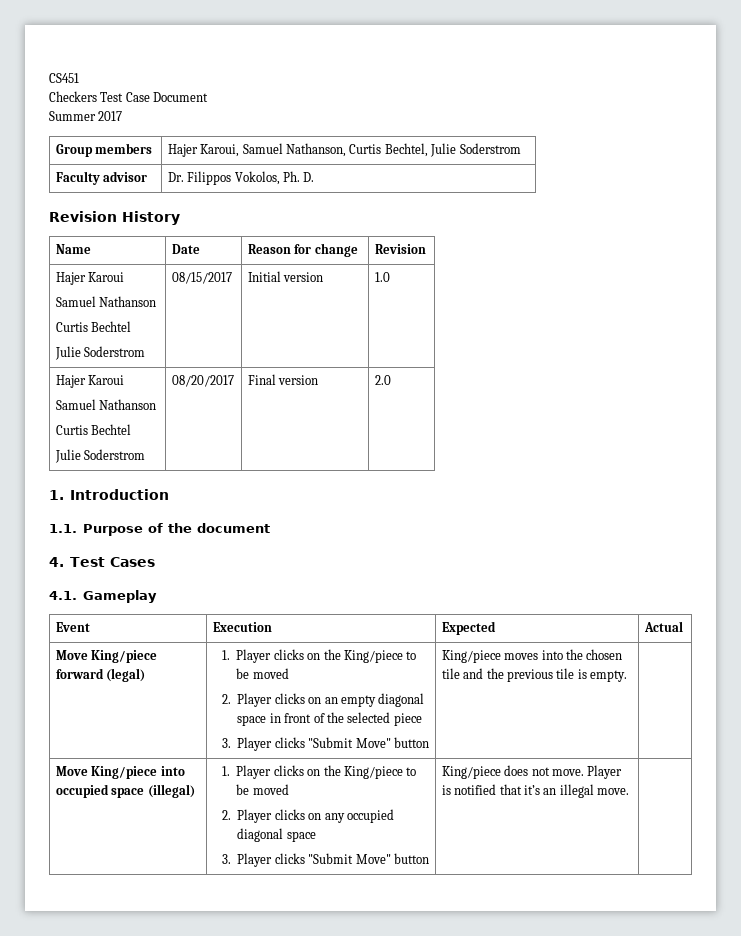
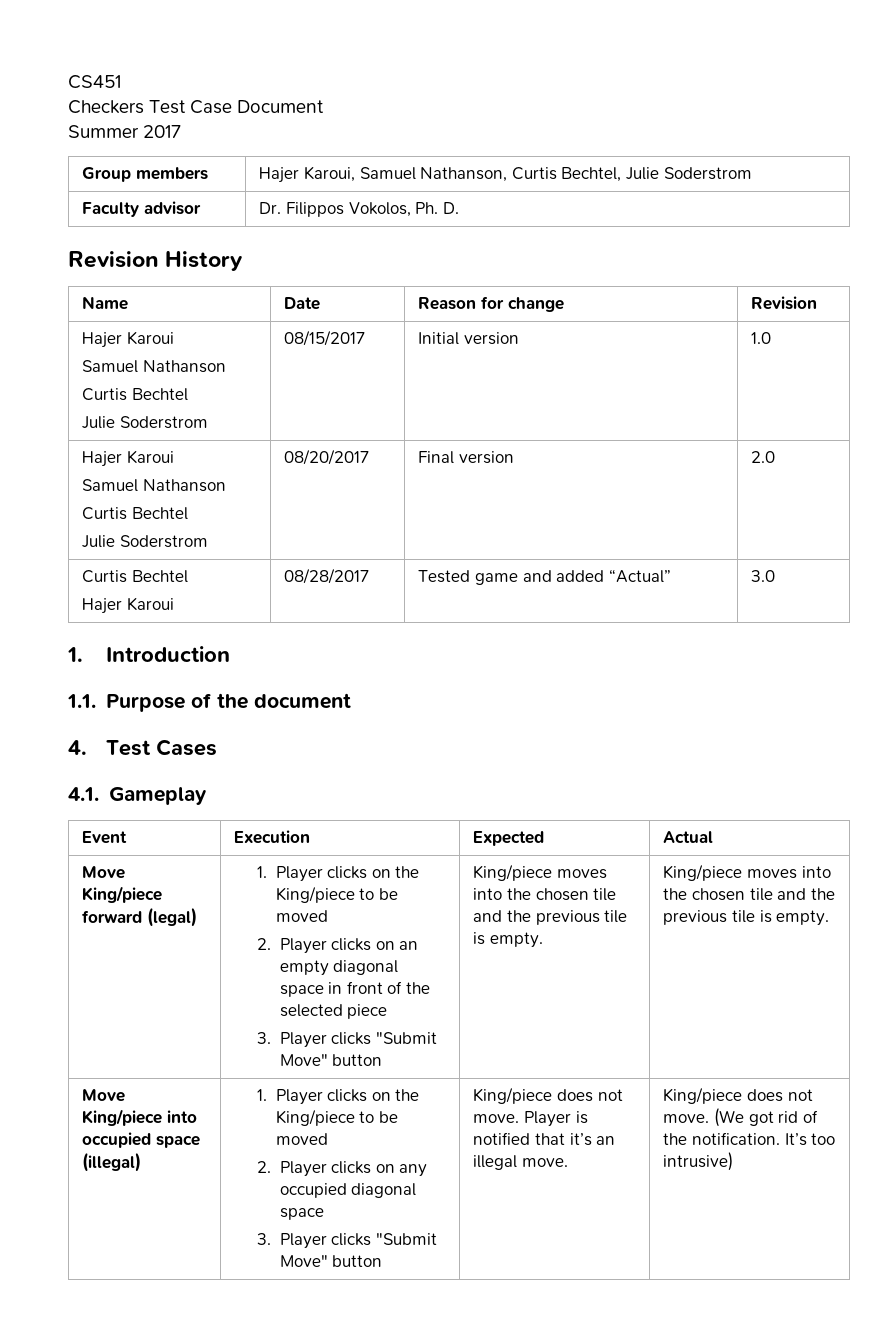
(391, 380) none -> [82,570,189,583] [82,597,175,614] [284,568,370,584] [418,569,671,585] [751,570,776,582] // Curtis Bechtel // Hajer Karoui | 08/28/2017 | Tested game and added “Actual” | 3.0
(628, 676) none -> [663,864,831,881] [663,888,835,901] [663,910,830,926] King/piece moves into the chosen tile and the previous tile is empty.
(630, 791) none -> [663,1087,813,1104] [663,1108,818,1127] [663,1132,836,1146] [663,1152,734,1171] King/piece does not move. (We got rid of the notification. It’s too intrusive)

